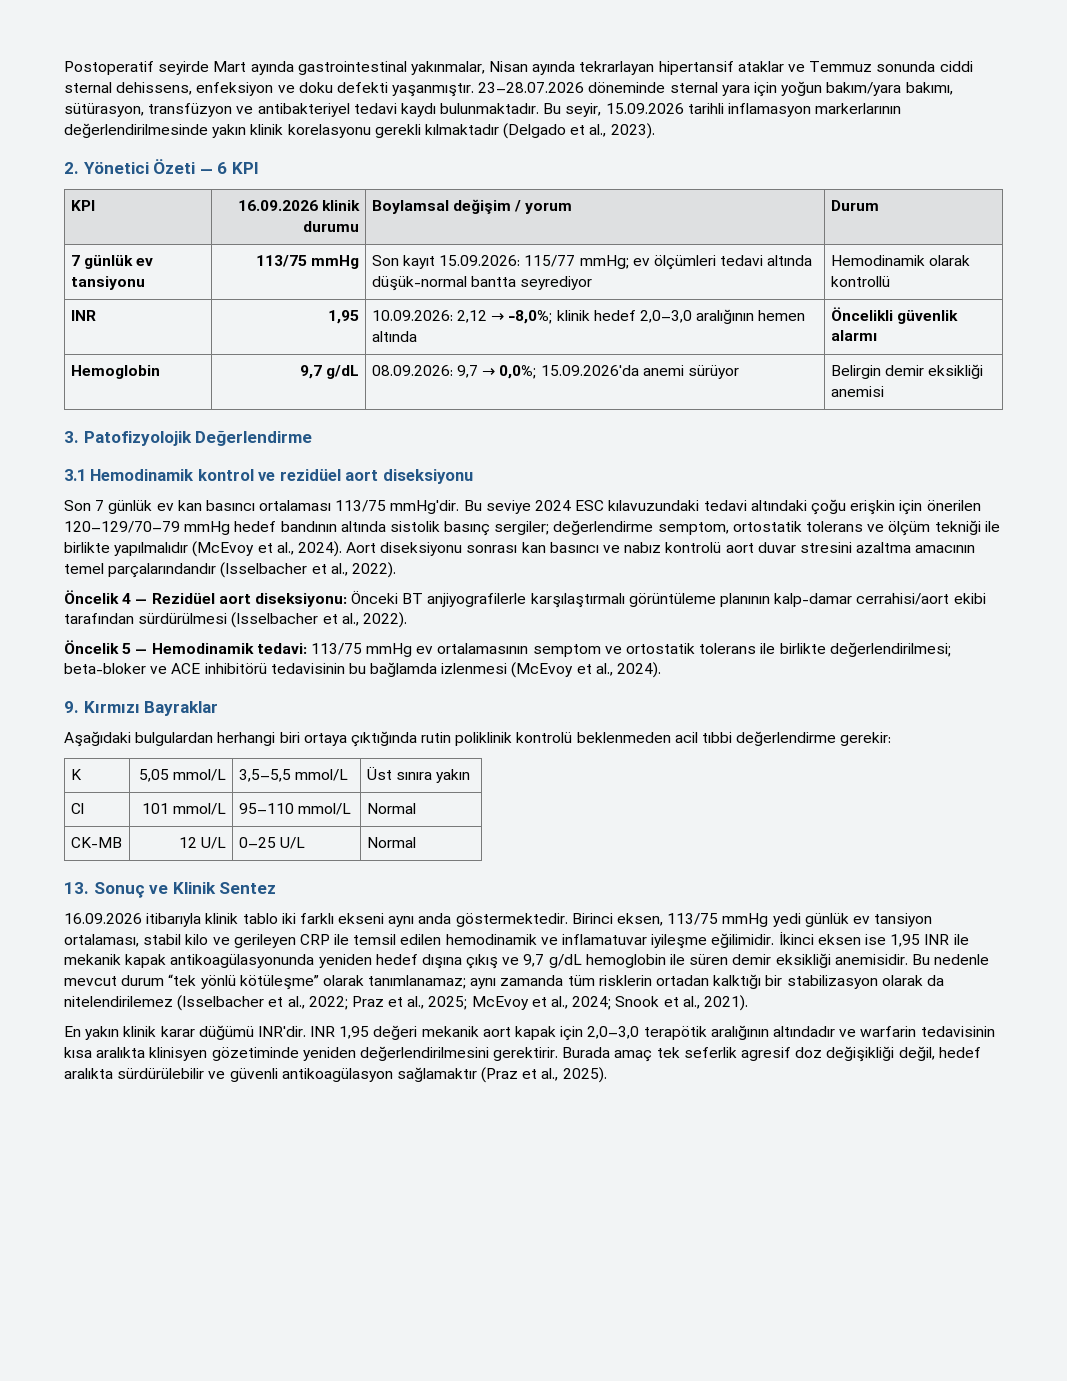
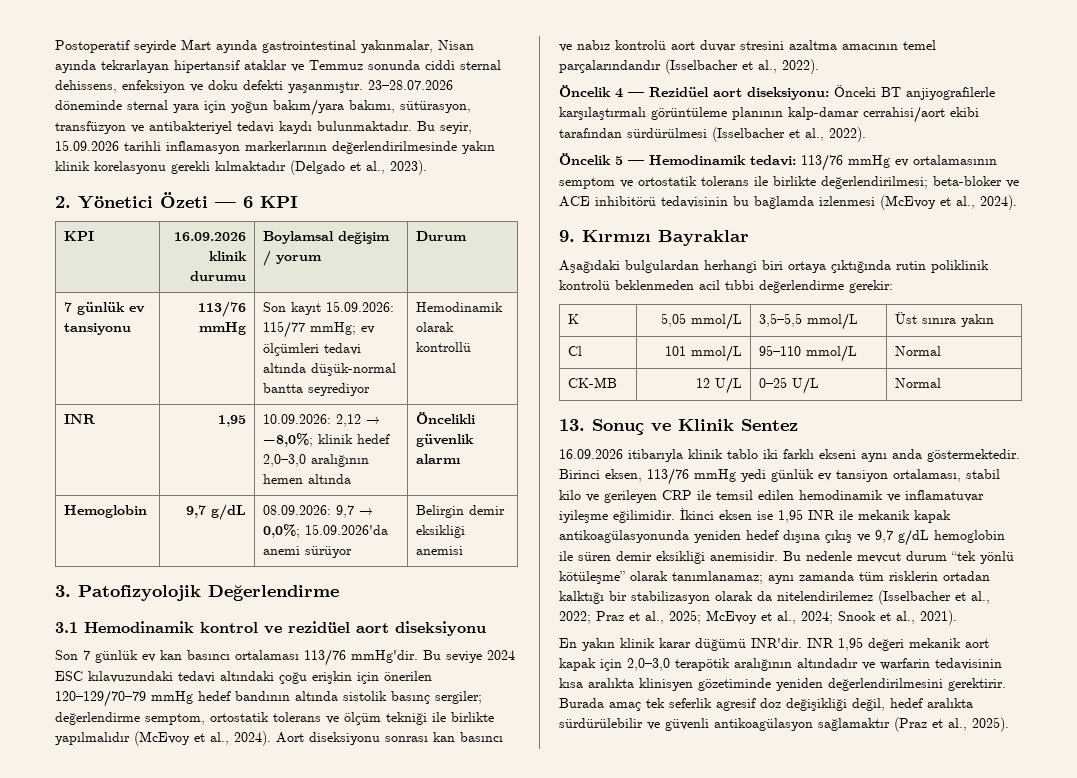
[256,255,308,267] 113/75 -> [198,301,247,317] 113/76
[335,500,387,512] 113/75 -> [304,649,346,666] 113/76
[310,643,362,655] 113/75 -> [801,154,843,171] 113/76
[667,913,719,925] 113/75 -> [647,468,689,485] 113/76

